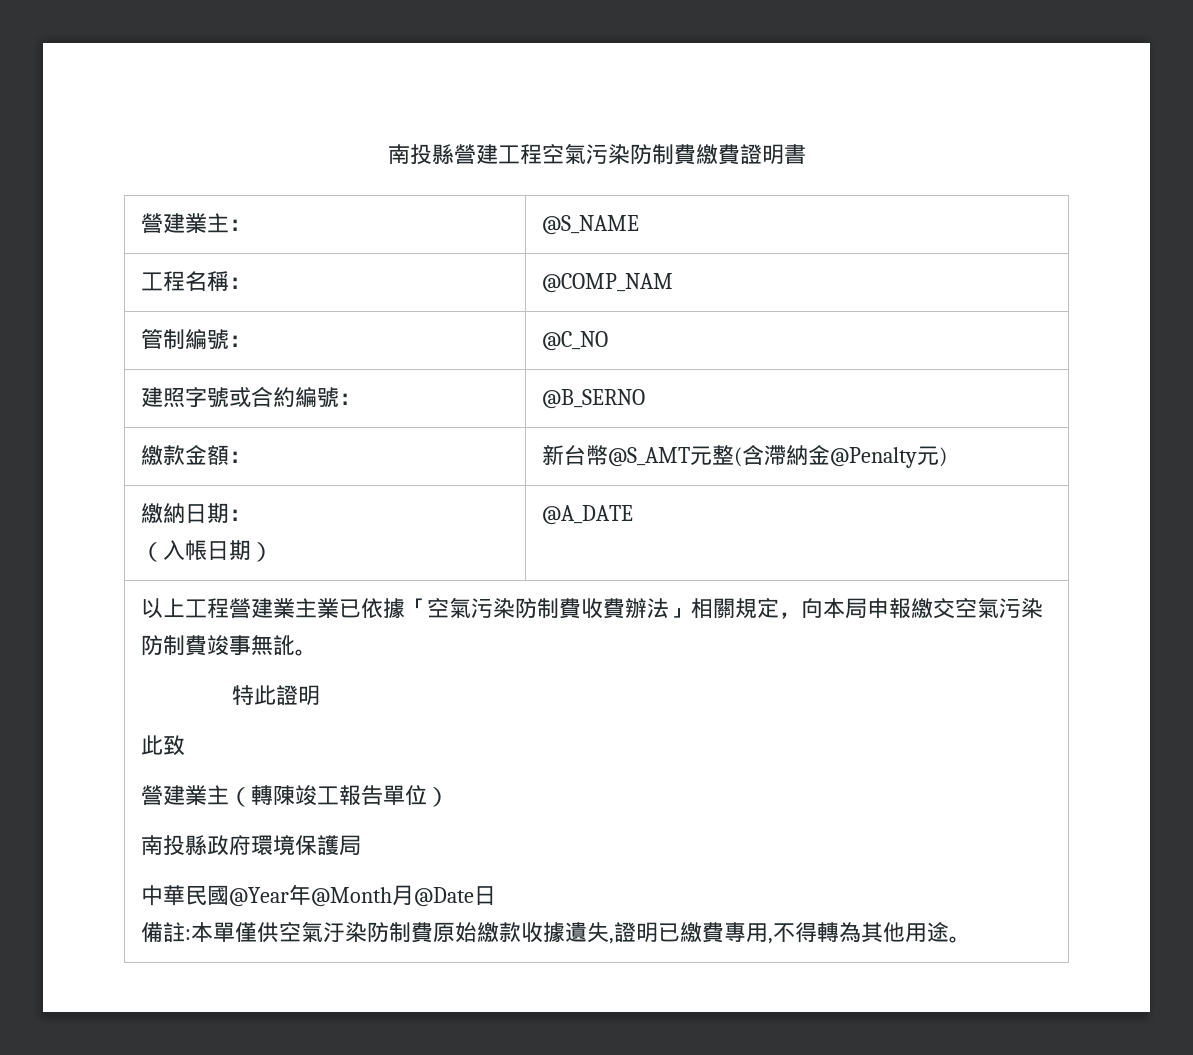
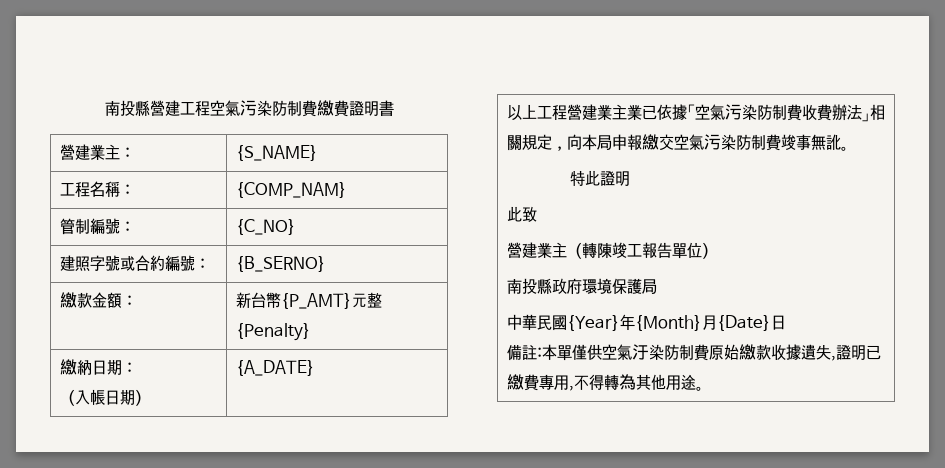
[541,215,639,235] @S_NAME -> [235,145,318,161] {S_NAME}
[541,273,673,293] @COMP_NAM -> [235,182,347,198] {COMP_NAM}
[541,331,608,351] @C_NO -> [235,219,296,235] {C_NO}
[541,389,645,409] @B_SERNO -> [235,256,326,272] {B_SERNO}
[607,445,947,468] @S_AMT元整(含滯納金@Penalty元) -> [280,292,382,309] [235,323,311,341] {P_AMT}元整{Penalty}
[541,505,633,525] @A_DATE -> [235,360,315,376] {A_DATE}
[228,884,474,907] @Year年@Month月@Date -> [566,314,771,331] {Year}年{Month}月{Date}

